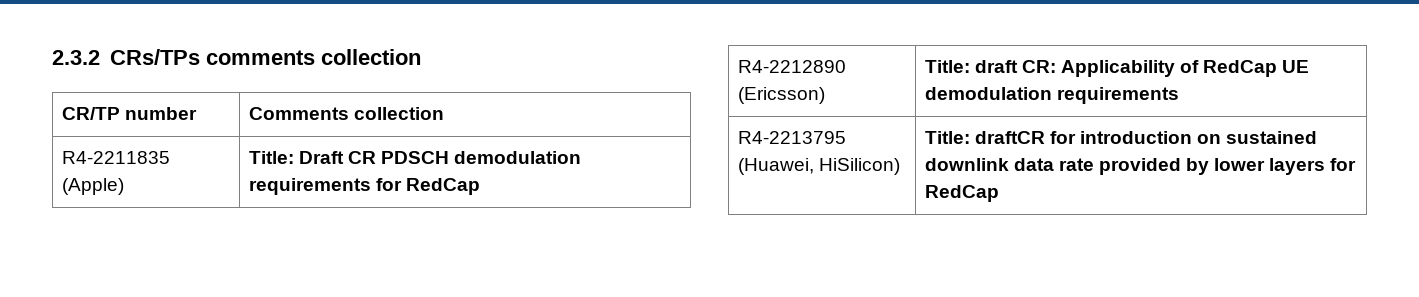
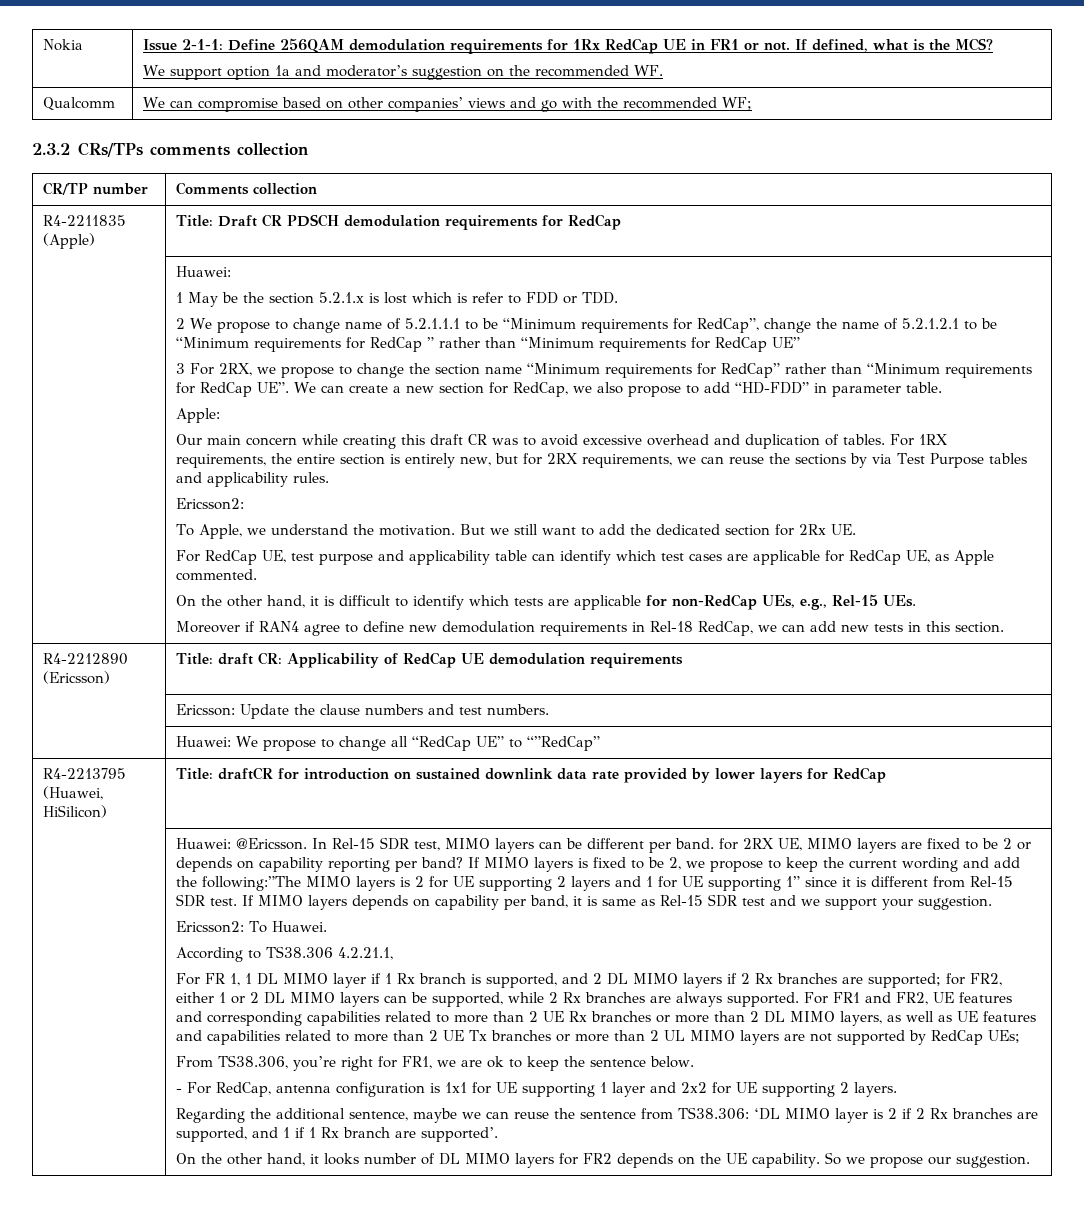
(52, 57) none -> [43,39,84,51] [143,38,994,54] [143,65,664,80] [43,97,116,111] [143,97,753,112] Nokia | Issue 2-1-1: Define 256QAM demodulation requirements for 1Rx RedCap UE in FR1 or not. If defined, what is the MCS? // We support option 1a and moderator’s suggestion on the recommended WF. // Qualcomm | We can compromise based on other companies’ views and go with the recommended WF; //
(480, 186) none -> [176,266,232,277] [176,292,619,307] [176,318,998,333] [176,337,801,352] [176,363,1033,378] [176,382,943,397] [176,408,221,423] [176,434,949,449] [176,453,1028,468] [176,472,330,487] [176,498,245,510] [176,524,857,539] [176,550,995,565] [176,569,258,581] [176,594,917,610] [176,621,1005,636] // | Huawei: // 1 May be the section 5.2.1.x is lost which is refer to FDD or TDD. // 2 We propose to change name of 5.2.1.1.1 to be “Minimum requirements for RedCap”, change the name of 5.2.1.2.1 to be “Minimum requirements for RedCap ” rather than “Minimum requirements for RedCap UE” // 3 For 2RX, we propose to change the section name “Minimum requirements for RedCap” rather than “Minimum requirements for RedCap UE”. We can create a new section for RedCap, we also propose to add “HD-FDD” in parameter table. // Apple: // Our main concern while creating this draft CR was to avoid excessive overhead and duplication of tables. For 1RX requirements, the entire section is entirely new, but for 2RX requirements, we can reuse the sections by via Test Purpose tables and applicability rules. // Ericsson2: // To Apple, we understand the motivation. But we still want to add the dedicated section for 2Rx UE. // For RedCap UE, test purpose and applicability table can identify which test cases are applicable for RedCap UE, as Apple commented. // On the other hand, it is difficult to identify which tests are applicable for non-RedCap UEs, e.g., Rel-15 UEs. // Moreover if RAN4 agree to define new demodulation requirements in Rel-18 RedCap, we can add new tests in this section.
(1179, 95) none -> [176,704,550,719] [176,736,601,751] // | Ericsson: Update the clause numbers and test numbers. // | Huawei: We propose to change all “RedCap UE” to “”RedCap”
(999, 193) none -> [176,837,1032,853] [176,857,1021,872] [176,876,1014,891] [176,894,993,910] [176,921,328,933] [176,946,394,962] [176,973,1003,988] [176,992,1013,1007] [176,1011,1037,1026] [176,1030,1021,1045] [176,1055,695,1071] [176,1082,898,1097] [176,1107,1039,1123] [176,1127,499,1142] [176,1152,1031,1168] // | Huawei: @Ericsson. In Rel-15 SDR test, MIMO layers can be different per band. for 2RX UE, MIMO layers are fixed to be 2 or depends on capability reporting per band? If MIMO layers is fixed to be 2, we propose to keep the current wording and add the following:”The MIMO layers is 2 for UE supporting 2 layers and 1 for UE supporting 1” since it is different from Rel-15 SDR test. If MIMO layers depends on capability per band, it is same as Rel-15 SDR test and we support your suggestion. // Ericsson2: To Huawei. // According to TS38.306 4.2.21.1, // For FR 1, 1 DL MIMO layer if 1 Rx branch is supported, and 2 DL MIMO layers if 2 Rx branches are supported; for FR2, either 1 or 2 DL MIMO layers can be supported, while 2 Rx branches are always supported. For FR1 and FR2, UE features and corresponding capabilities related to more than 2 UE Rx branches or more than 2 DL MIMO layers, as well as UE features and capabilities related to more than 2 UE Tx branches or more than 2 UL MIMO layers are not supported by RedCap UEs; // From TS38.306, you’re right for FR1, we are ok to keep the sentence below. // - For RedCap, antenna configuration is 1x1 for UE supporting 1 layer and 2x2 for UE supporting 2 layers. // Regarding the additional sentence, maybe we can reuse the sentence from TS38.306: ‘DL MIMO layer is 2 if 2 Rx branches are supported, and 1 if 1 Rx branch are supported’. // On the other hand, it looks number of DL MIMO layers for FR2 depends on the UE capability. So we propose our suggestion.

